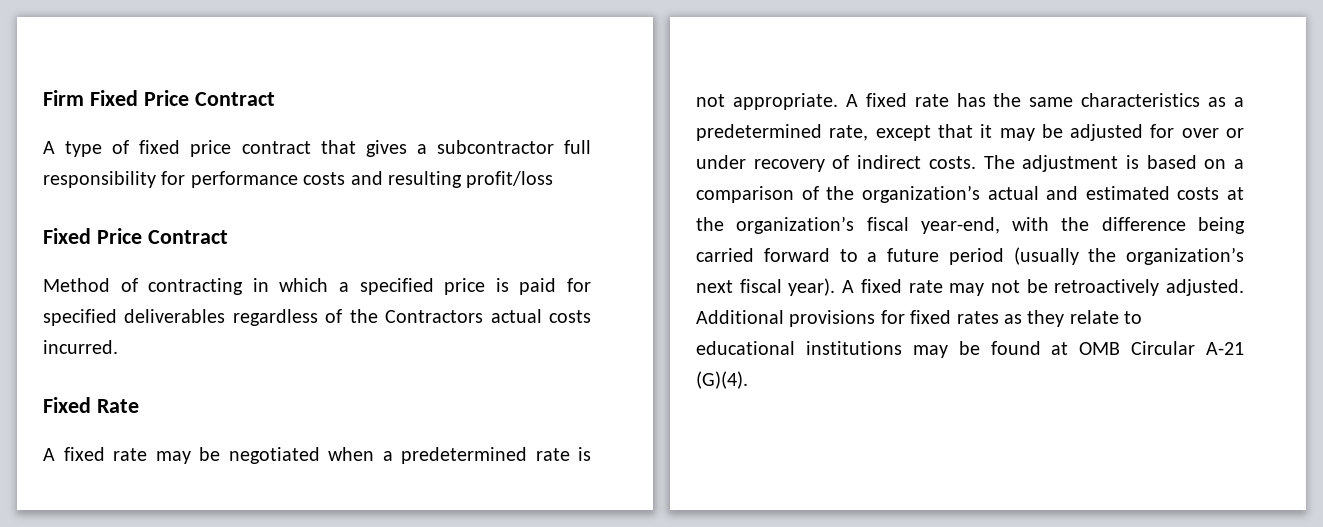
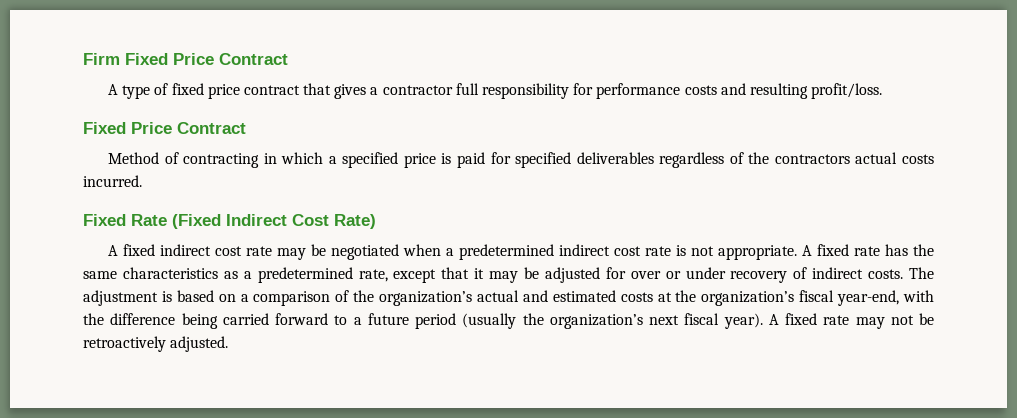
[436,140,554,154] subcontractor -> [382,85,453,95] contractor
[466,171,554,188] profit/loss -> [811,83,883,99] profit/loss.
[385,310,484,323] Contractors -> [774,154,850,164] contractors
[43,447,105,461] // A fixed -> [172,214,376,229] [107,244,242,256] (Fixed Indirect Cost Rate) // A fixed indirect cost
(527, 455) none -> [558,244,641,256] indirect cost
[696,310,1143,327] [696,341,1244,358] [696,371,748,389] Additional provisions for fixed rates as they relate to educational institutions may be found at OMB Circular A-21 (G)(4). -> (229, 344) none

